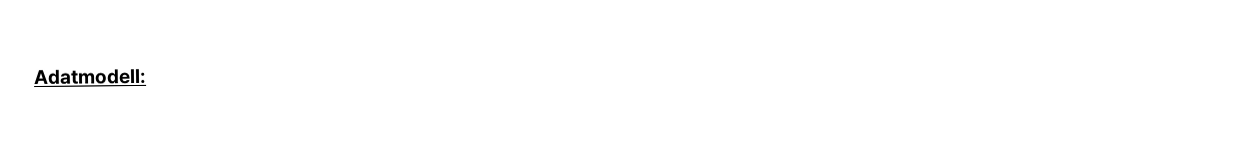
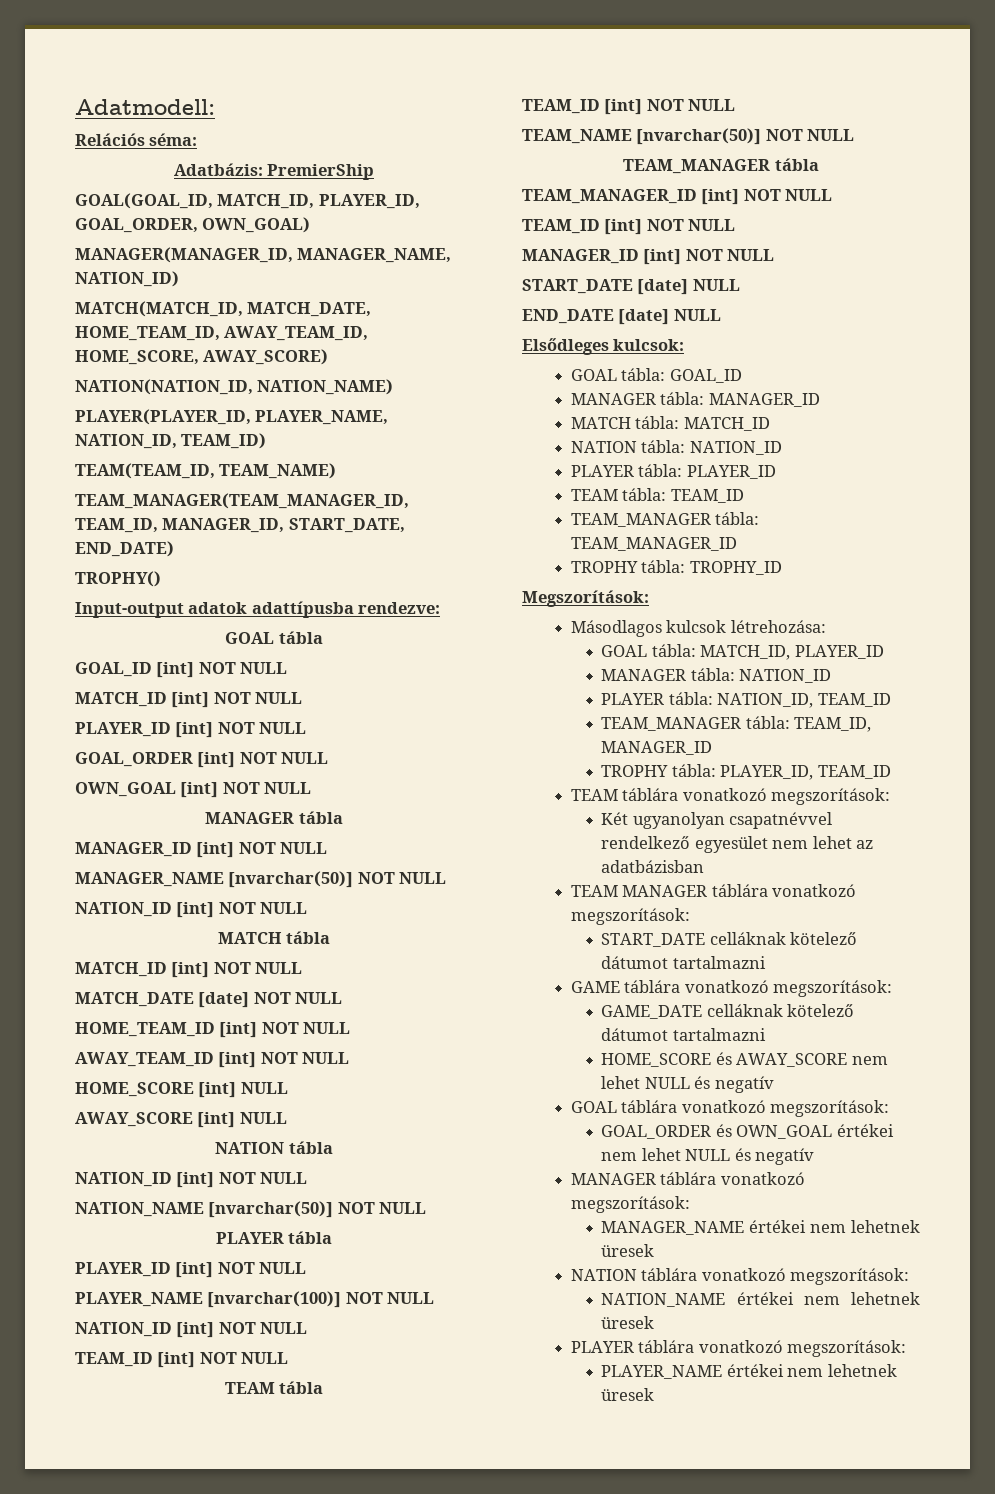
(147, 77) none -> [75,133,198,146] [173,163,375,180] [75,193,420,209] [75,217,311,233] [75,247,452,263] [75,271,179,287] [75,301,372,317] [75,326,369,341] [75,349,329,365] [75,379,394,395] [75,409,389,425] [75,433,267,449] [75,463,337,479] [75,493,409,509] [75,518,405,533] [75,541,174,557] [75,571,161,587] [75,601,441,618] [225,631,323,644] [75,662,288,678] [75,692,303,708] [75,722,307,738] [75,752,329,768] [75,782,312,798] [205,811,343,824] [75,842,328,858] [75,871,447,888] [75,902,308,918] [217,931,331,944] [75,962,303,978] [75,992,343,1008] [75,1022,351,1038] [75,1052,350,1068] [75,1082,288,1098] [75,1112,287,1128] [215,1141,333,1154] [75,1172,308,1188] [75,1201,427,1218] [215,1231,333,1244] [75,1262,307,1278] [75,1291,435,1308] [75,1322,308,1338] [75,1352,289,1368] [224,1381,324,1394] [522,99,736,115] [522,128,855,145] [623,158,819,174] [522,189,833,205] [522,219,736,235] [522,249,775,265] [522,279,740,295] [522,309,721,325] [522,338,685,355] [570,368,742,383] [570,392,820,407] [570,416,770,431] [570,440,782,455] [570,464,776,479] [570,488,744,503] [570,512,760,527] [570,537,737,551] [570,560,782,575] [522,590,649,607] [570,620,826,637] [601,644,884,660] [601,668,832,683] [601,692,891,708] [601,716,872,732] [601,741,713,755] [601,764,891,780] [570,788,891,805] [601,812,833,829] [601,836,874,853] [601,860,705,873] [570,884,857,897] [570,908,690,925] [601,932,858,947] [601,956,766,969] [570,980,893,997] [601,1004,855,1019] [601,1028,766,1041] [601,1052,888,1067] [601,1076,774,1093] [570,1100,890,1117] [601,1124,894,1139] [601,1148,815,1165] [570,1172,805,1185] [570,1196,690,1213] [601,1220,920,1235] [601,1244,655,1257] [570,1268,910,1285] [601,1292,920,1307] [601,1316,655,1329] [570,1340,907,1357] [601,1364,897,1379] [601,1388,655,1401] // Relációs séma: // Adatbázis: PremierShip // GOAL(GOAL_ID, MATCH_ID, PLAYER_ID, GOAL_ORDER, OWN_GOAL) // MANAGER(MANAGER_ID, MANAGER_NAME, NATION_ID) // MATCH(MATCH_ID, MATCH_DATE, HOME_TEAM_ID, AWAY_TEAM_ID, HOME_SCORE, AWAY_SCORE) // NATION(NATION_ID, NATION_NAME) // PLAYER(PLAYER_ID, PLAYER_NAME, NATION_ID, TEAM_ID) // TEAM(TEAM_ID, TEAM_NAME) // TEAM_MANAGER(TEAM_MANAGER_ID, TEAM_ID, MANAGER_ID, START_DATE, END_DATE) // TROPHY() // Input-output adatok adattípusba rendezve: // GOAL tábla // GOAL_ID [int] NOT NULL // MATCH_ID [int] NOT NULL // PLAYER_ID [int] NOT NULL // GOAL_ORDER [int] NOT NULL // OWN_GOAL [int] NOT NULL // MANAGER tábla // MANAGER_ID [int] NOT NULL // MANAGER_NAME [nvarchar(50)] NOT NULL // NATION_ID [int] NOT NULL // MATCH tábla // MATCH_ID [int] NOT NULL // MATCH_DATE [date] NOT NULL // HOME_TEAM_ID [int] NOT NULL // AWAY_TEAM_ID [int] NOT NULL // HOME_SCORE [int] NULL // AWAY_SCORE [int] NULL // NATION tábla // NATION_ID [int] NOT NULL // NATION_NAME [nvarchar(50)] NOT NULL // PLAYER tábla // PLAYER_ID [int] NOT NULL // PLAYER_NAME [nvarchar(100)] NOT NULL // NATION_ID [int] NOT NULL // TEAM_ID [int] NOT NULL // TEAM tábla // TEAM_ID [int] NOT NULL // TEAM_NAME [nvarchar(50)] NOT NULL // TEAM_MANAGER tábla // TEAM_MANAGER_ID [int] NOT NULL // TEAM_ID [int] NOT NULL // MANAGER_ID [int] NOT NULL // START_DATE [date] NULL // END_DATE [date] NULL // Elsődleges kulcsok: // GOAL tábla: GOAL_ID // MANAGER tábla: MANAGER_ID // MATCH tábla: MATCH_ID // NATION tábla: NATION_ID // PLAYER tábla: PLAYER_ID // TEAM tábla: TEAM_ID // TEAM_MANAGER tábla: TEAM_MANAGER_ID // TROPHY tábla: TROPHY_ID // Megszorítások: // Másodlagos kulcsok létrehozása: // GOAL tábla: MATCH_ID, PLAYER_ID // MANAGER tábla: NATION_ID // PLAYER tábla: NATION_ID, TEAM_ID // TEAM_MANAGER tábla: TEAM_ID, MANAGER_ID // TROPHY tábla: PLAYER_ID, TEAM_ID // TEAM táblára vonatkozó megszorítások: // Két ugyanolyan csapatnévvel rendelkező egyesület nem lehet az adatbázisban // TEAM MANAGER táblára vonatkozó megszorítások: // START_DATE celláknak kötelező dátumot tartalmazni // GAME táblára vonatkozó megszorítások: // GAME_DATE celláknak kötelező dátumot tartalmazni // HOME_SCORE és AWAY_SCORE nem lehet NULL és negatív // GOAL táblára vonatkozó megszorítások: // GOAL_ORDER és OWN_GOAL értékei nem lehet NULL és negatív // MANAGER táblára vonatkozó megszorítások: // MANAGER_NAME értékei nem lehetnek üresek // NATION táblára vonatkozó megszorítások: // NATION_NAME értékei nem lehetnek üresek // PLAYER táblára vonatkozó megszorítások: // PLAYER_NAME értékei nem lehetnek üresek

